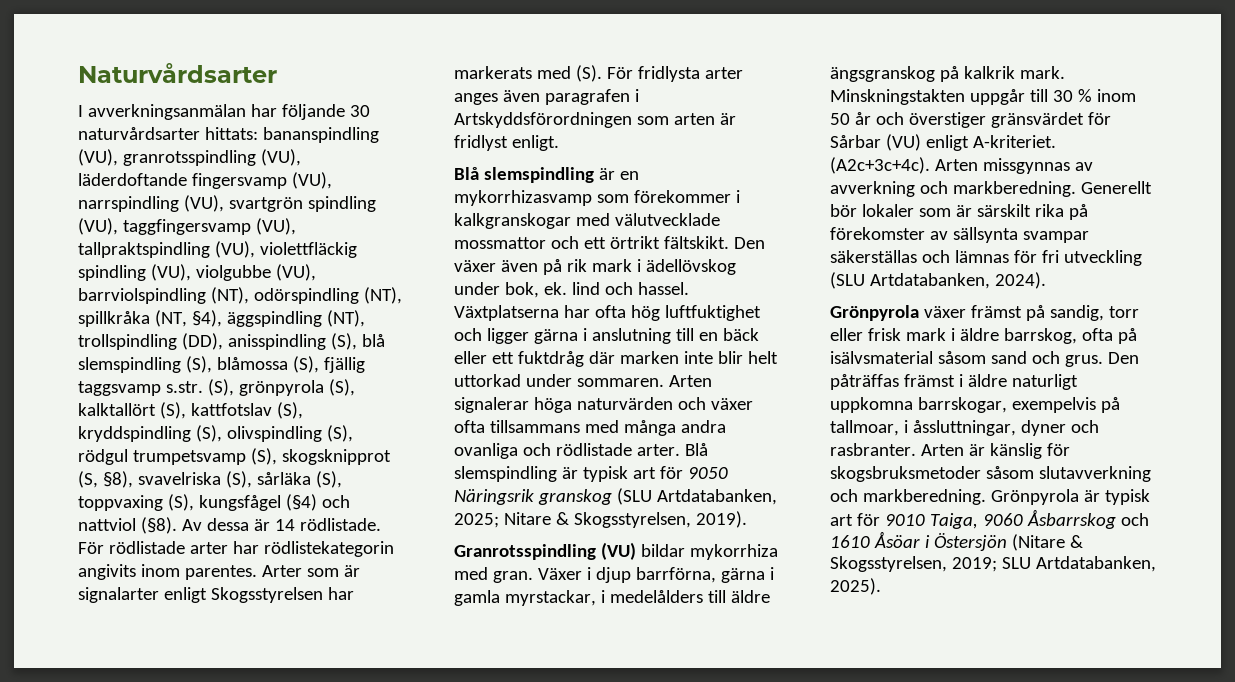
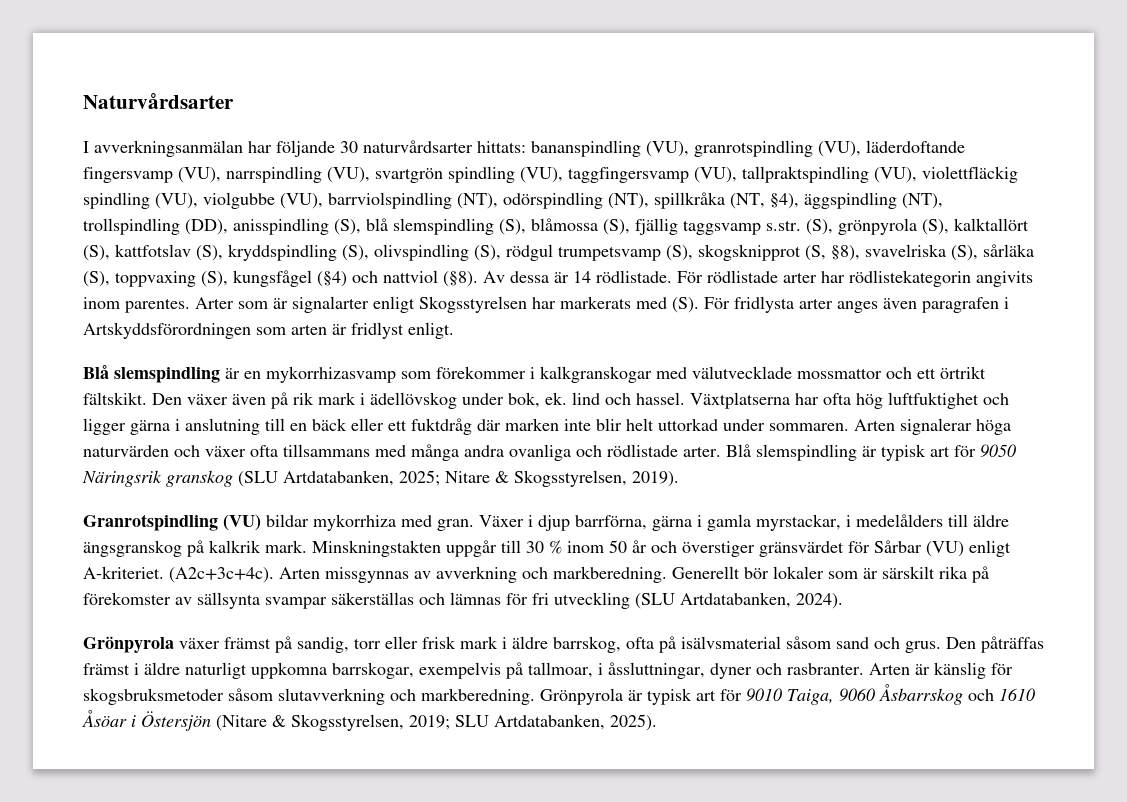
[122,150,256,166] granrotsspindling -> [694,140,813,157] granrotspindling
[454,544,596,560] Granrotsspindling -> [83,514,218,531] Granrotspindling

